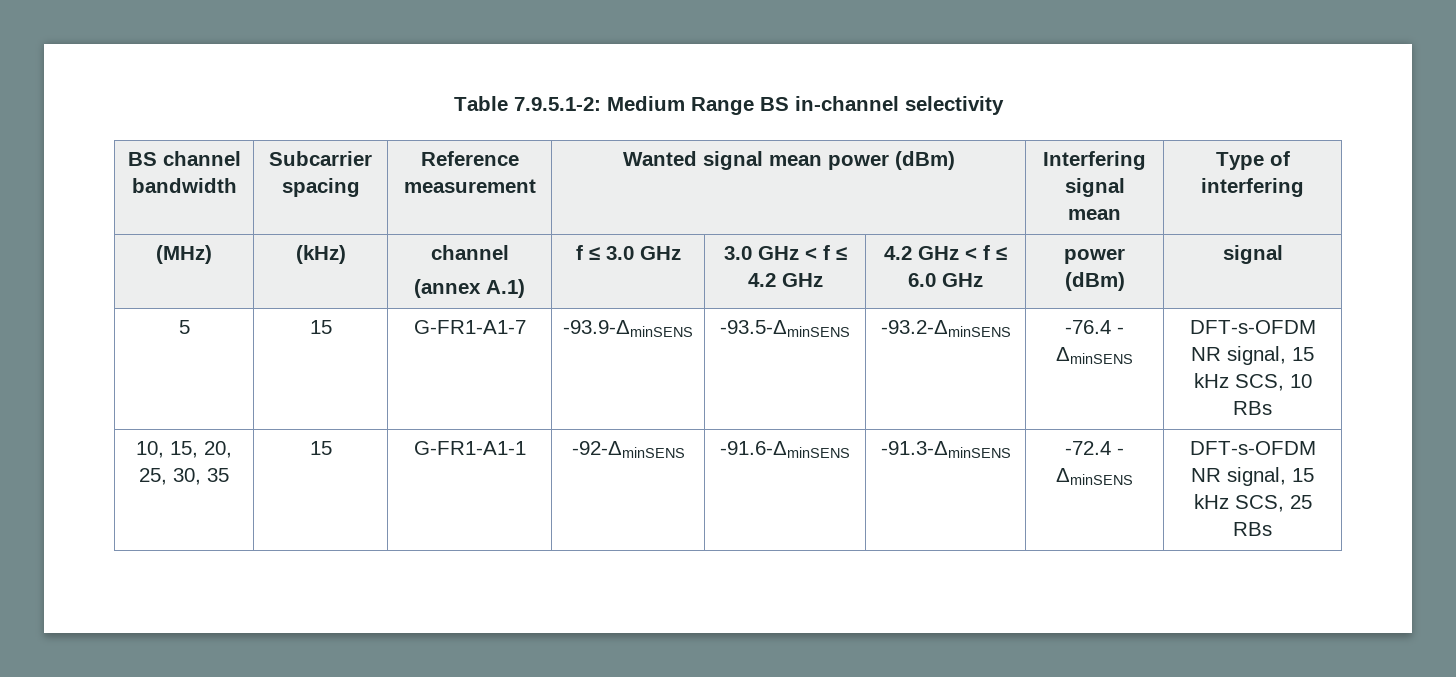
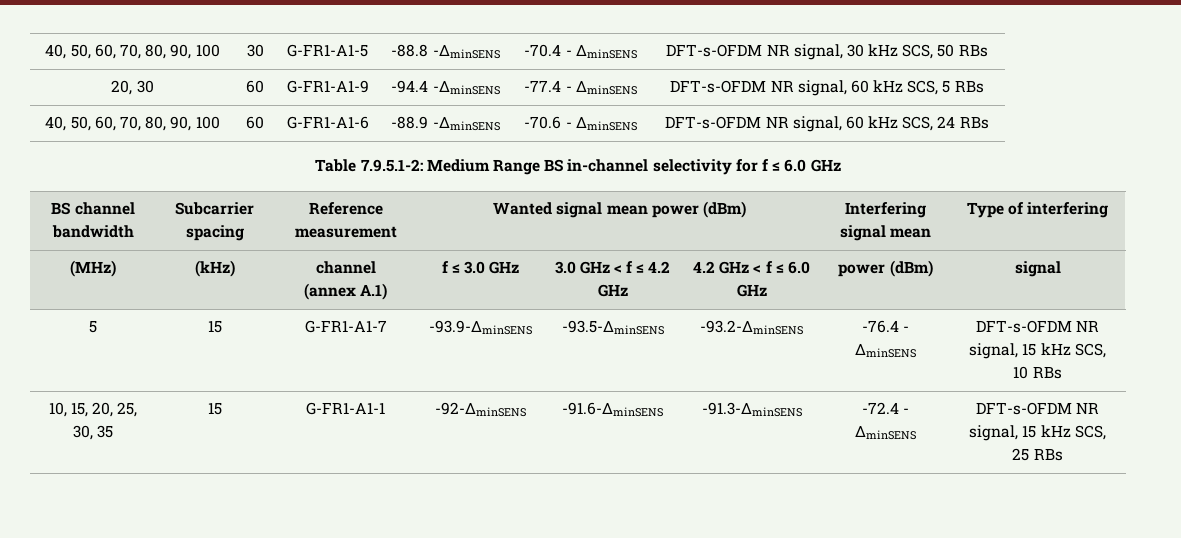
(453, 103) none -> [45,44,220,59] [246,44,264,57] [287,44,368,57] [391,44,500,59] [524,44,637,59] [666,44,988,60] [111,80,154,95] [246,80,264,93] [286,80,369,93] [391,80,500,95] [524,80,637,95] [670,80,984,96] [45,116,220,131] [246,116,264,129] [286,116,369,129] [391,116,500,131] [524,116,637,131] [665,116,989,132] 40, 50, 60, 70, 80, 90, 100 | 30 | G-FR1-A1-5 | -88.8 -ΔminSENS | -70.4 - ΔminSENS | DFT-s-OFDM NR signal, 30 kHz SCS, 50 RBs // 20, 30 | 60 | G-FR1-A1-9 | -94.4 -ΔminSENS | -77.4 - ΔminSENS | DFT-s-OFDM NR signal, 60 kHz SCS, 5 RBs // 40, 50, 60, 70, 80, 90, 100 | 60 | G-FR1-A1-6 | -88.9 -ΔminSENS | -70.6 - ΔminSENS | DFT-s-OFDM NR signal, 60 kHz SCS, 24 RBs //
(1004, 105) none -> [735,159,841,172] for f ≤ 6.0 GHz

